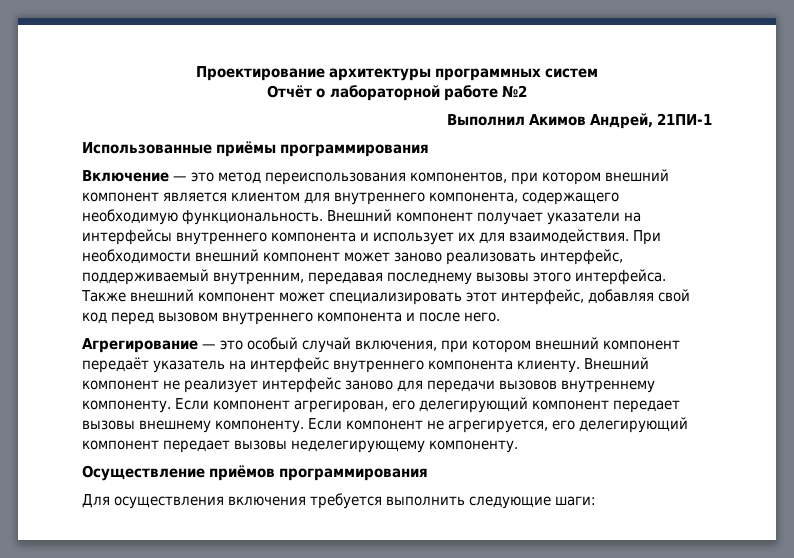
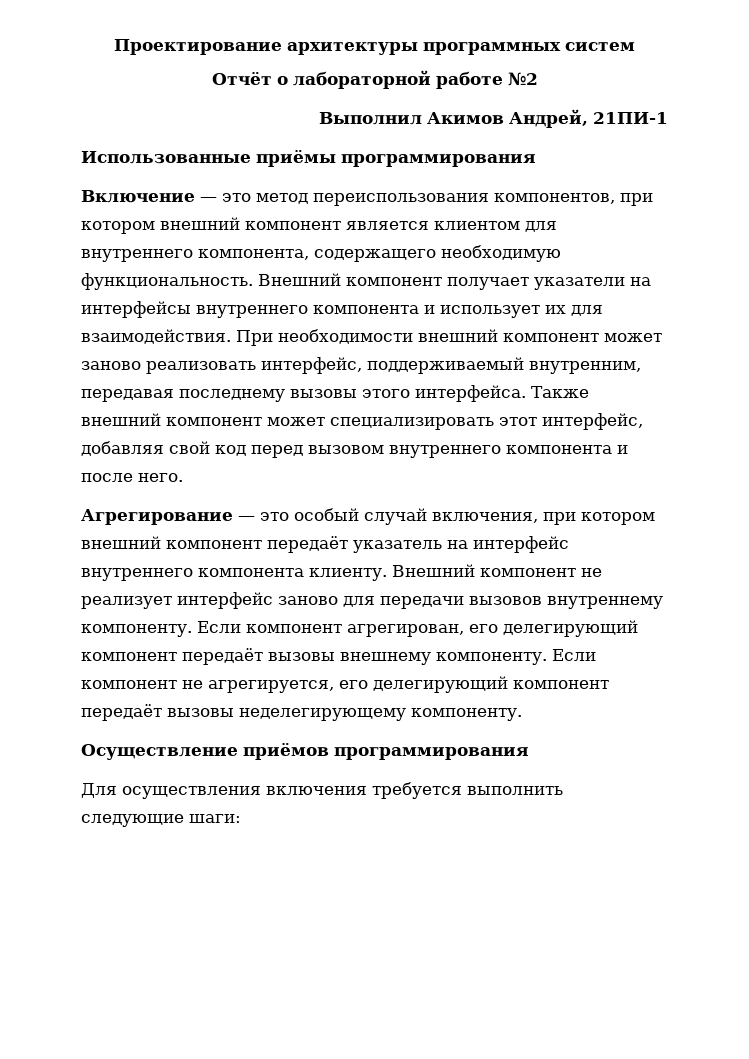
[613,400,681,413] передает -> [182,648,263,665] передаёт
[163,440,231,453] передает -> [81,704,162,721] передаёт

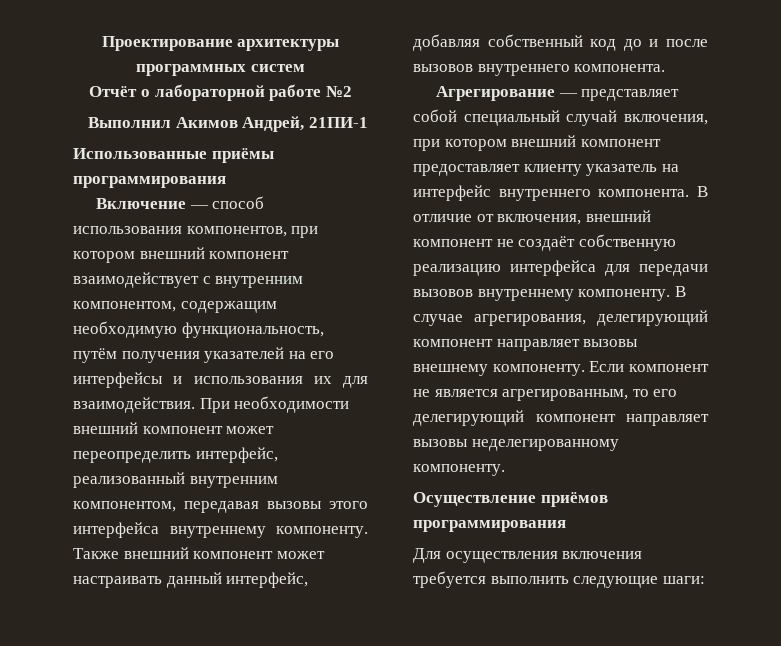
[222,193,489,206] это метод переиспользования -> [212,196,265,209] [73,226,182,234] способ использования
[346,221,557,232] [81,245,561,262] [81,273,651,290] [81,301,540,318] является клиентом для внутреннего компонента, содержащего необходимую функциональность. Внешний компонент получает указатели на интерфейсы внутреннего компонента и использует -> [73,272,304,288] [73,301,277,313] [73,321,324,338] [73,347,335,363] [73,372,303,388] взаимодействует с внутренним компонентом, содержащим необходимую функциональность, путём получения указателей на его интерфейсы и использования
[81,357,641,374] [81,385,589,402] [81,413,643,430] [81,441,628,458] [81,473,183,482] заново реализовать интерфейс, поддерживаемый внутренним, передавая последнему вызовы этого интерфейса. Также внешний компонент может специализировать этот интерфейс, добавляя свой код перед вызовом внутреннего компонента и после него. -> [73,447,278,463] [73,472,278,488] [73,501,368,513] [73,522,368,538] [73,547,325,559] [73,572,309,588] [413,34,708,51] [413,64,666,76] переопределить интерфейс, реализованный внутренним компонентом, передавая вызовы этого интерфейса внутреннему компоненту. Также внешний компонент может настраивать данный интерфейс, добавляя собственный код до и после вызовов внутреннего компонента.
[260,508,359,521] это особый -> [581,89,680,101] [413,109,560,126] представляет собой специальный
[267,536,348,553] передаёт -> [413,164,582,176] предоставляет клиенту
[198,564,602,581] [81,592,338,609] компонента клиенту. Внешний компонент не реализует интерфейс заново -> [598,186,708,197] [413,210,651,225] [413,234,676,251] [413,260,596,276] компонента. В отличие от включения, внешний компонент не создаёт собственную реализацию интерфейса
[197,620,638,637] [81,648,263,665] Если компонент агрегирован, его делегирующий компонент передаёт -> [674,286,686,297] [413,310,708,326] [413,339,580,351] В случае агрегирования, делегирующий компонент направляет
[208,676,609,693] [81,704,406,721] агрегируется, его делегирующий компонент передаёт вызовы неделегирующему -> [434,389,678,401] [413,410,709,426] [413,439,619,451] является агрегированным, то его делегирующий компонент направляет вызовы неделегированному

